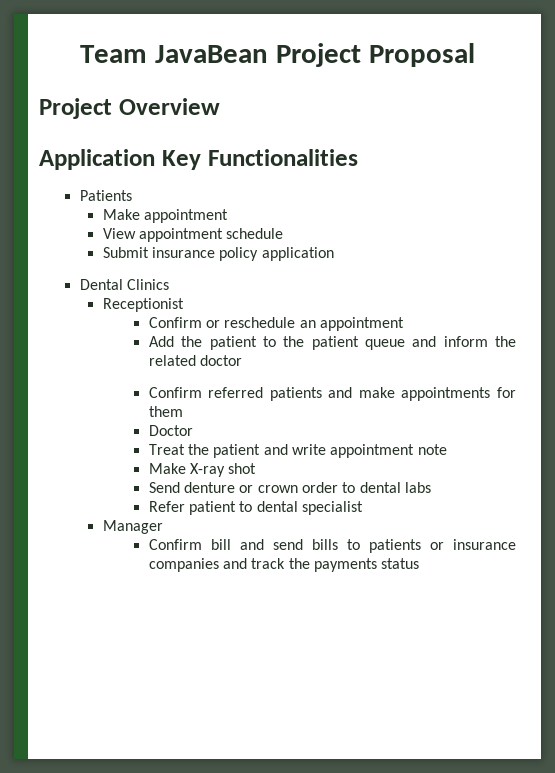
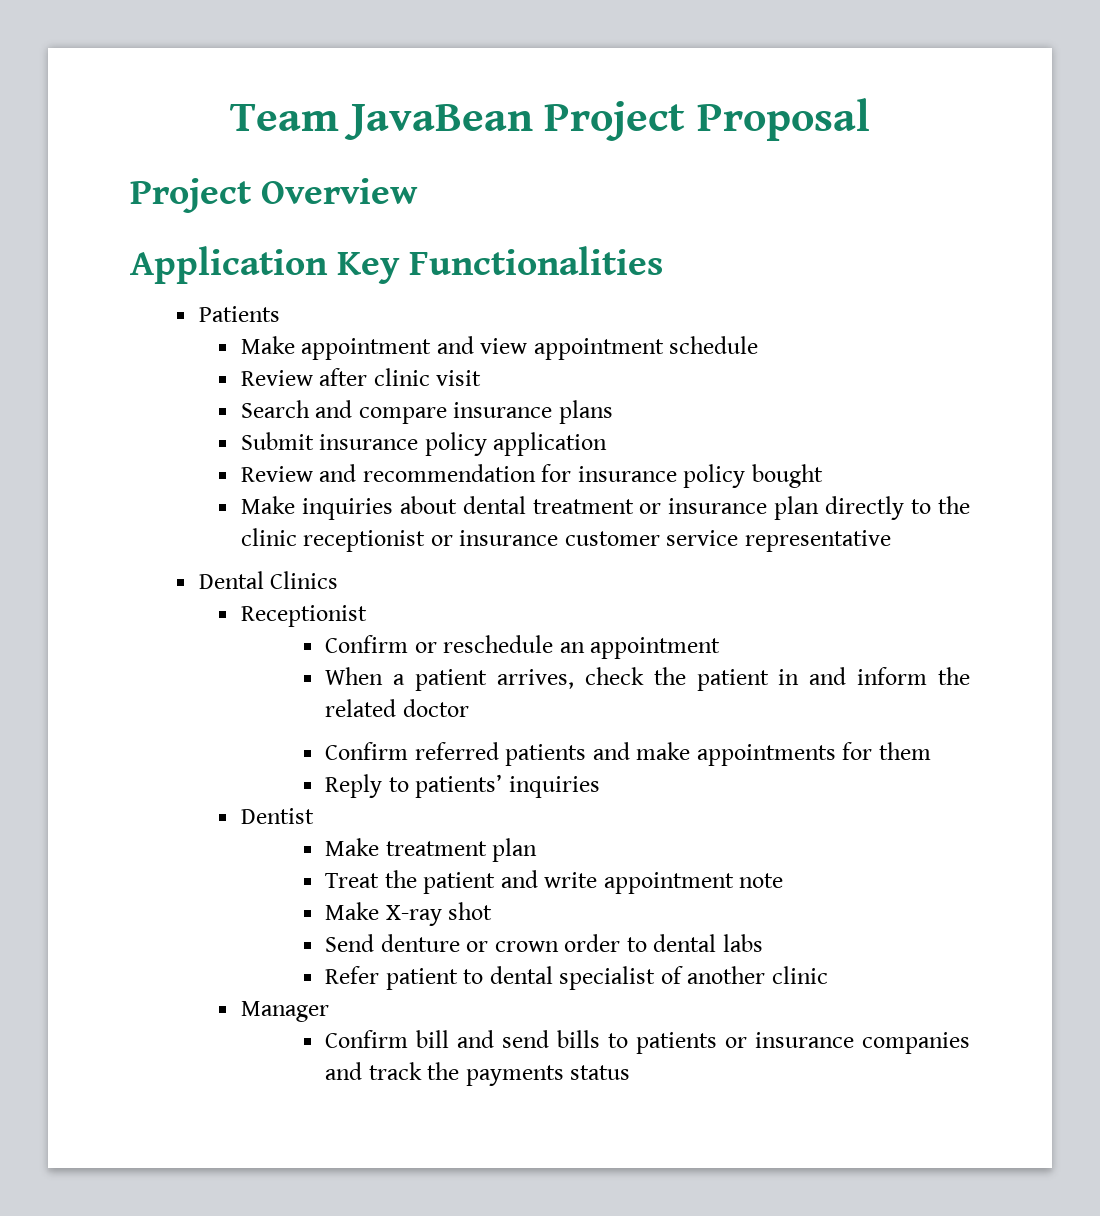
[102,228,136,239] // View -> [436,336,528,354] and view
[102,247,334,261] Submit insurance policy application -> [240,368,482,386] [240,400,613,424] [240,432,608,456] [240,464,823,488] [240,496,970,520] [240,528,891,552] Review after clinic visit // Search and compare insurance plans // Submit insurance policy application // Review and recommendation for insurance policy bought // Make inquiries about dental treatment or insurance plan directly to the clinic receptionist or insurance customer service representative
[148,336,405,350] Add the patient to the patient queue -> [325,667,800,691] When a patient arrives, check the patient in
[148,425,193,436] Doctor -> [325,774,600,798] [240,808,314,824] [325,838,538,862] Reply to patients’ inquiries // Dentist // Make treatment plan
(364, 508) none -> [660,966,828,984] of another clinic

